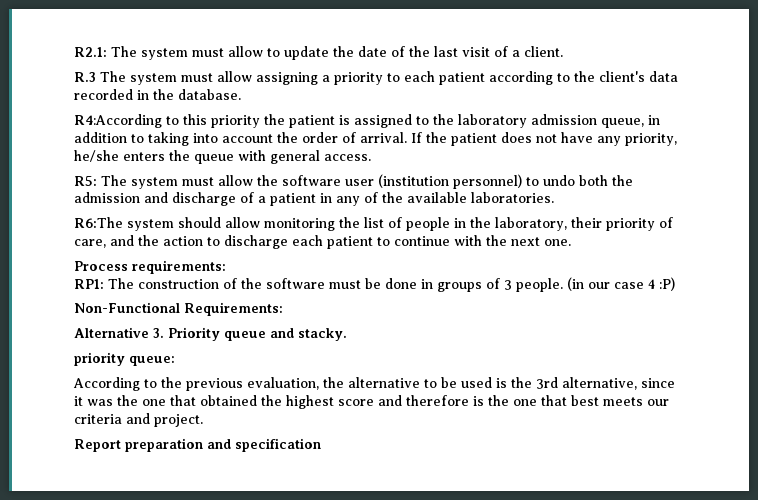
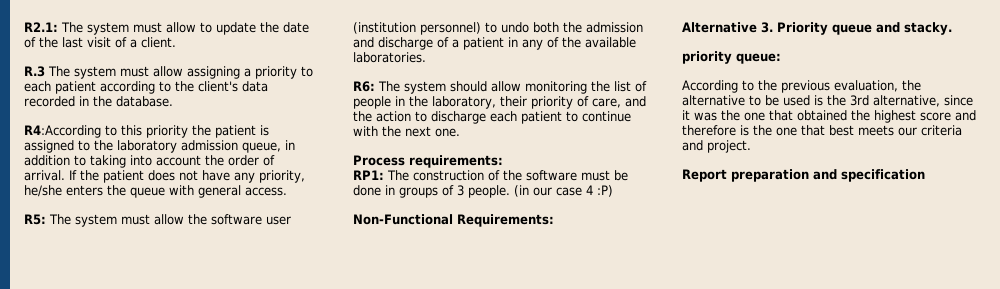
[74,217,123,228] R6:The -> [353,81,400,92] R6: The

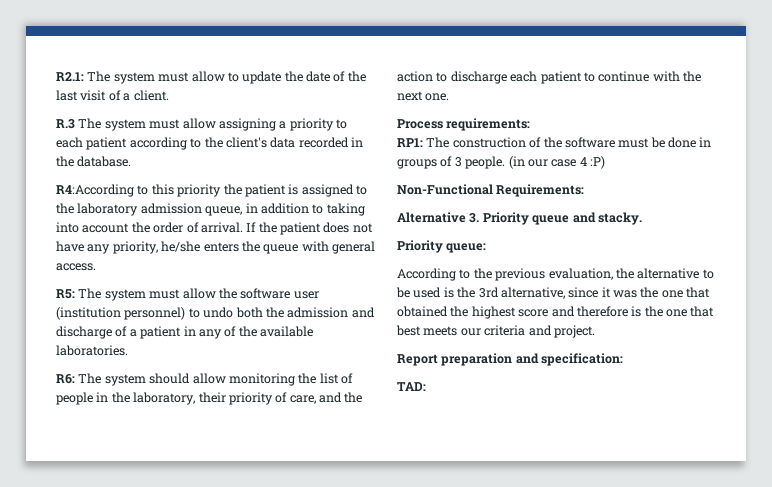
[682,51,732,64] priority -> [397,240,443,253] Priority
[841,169,925,182] specification -> [541,353,624,366] [397,382,426,391] specification: // TAD:

